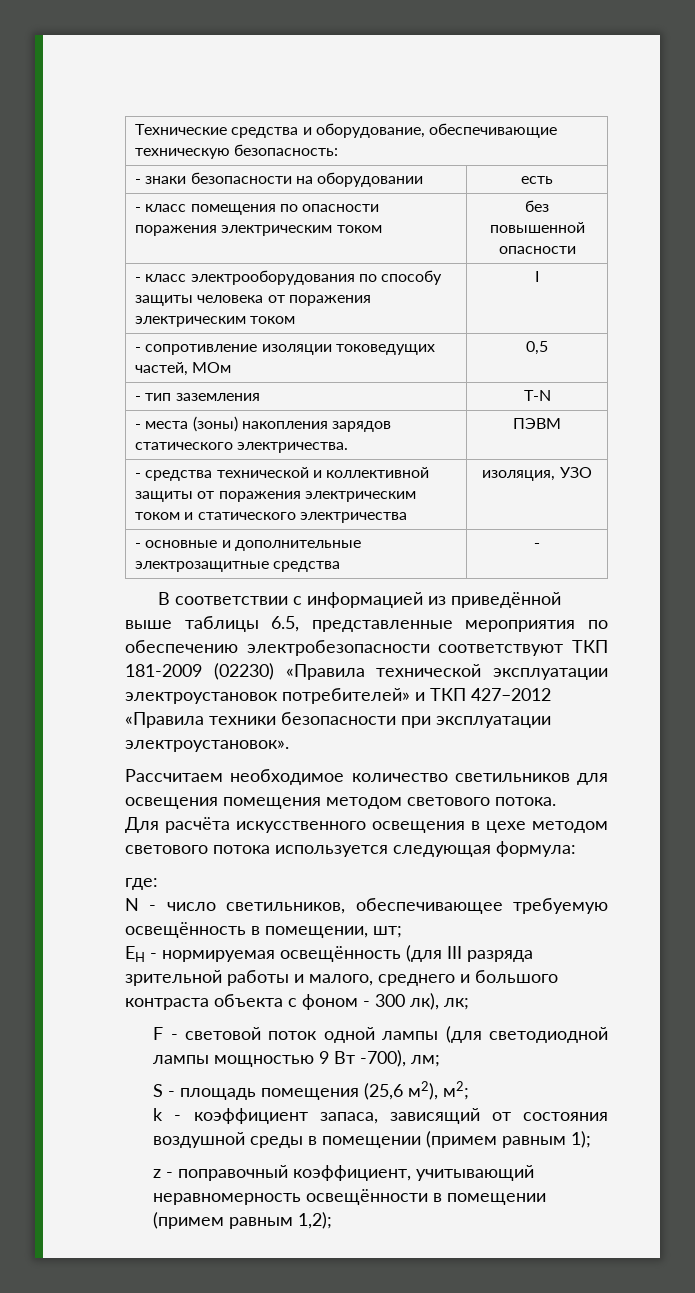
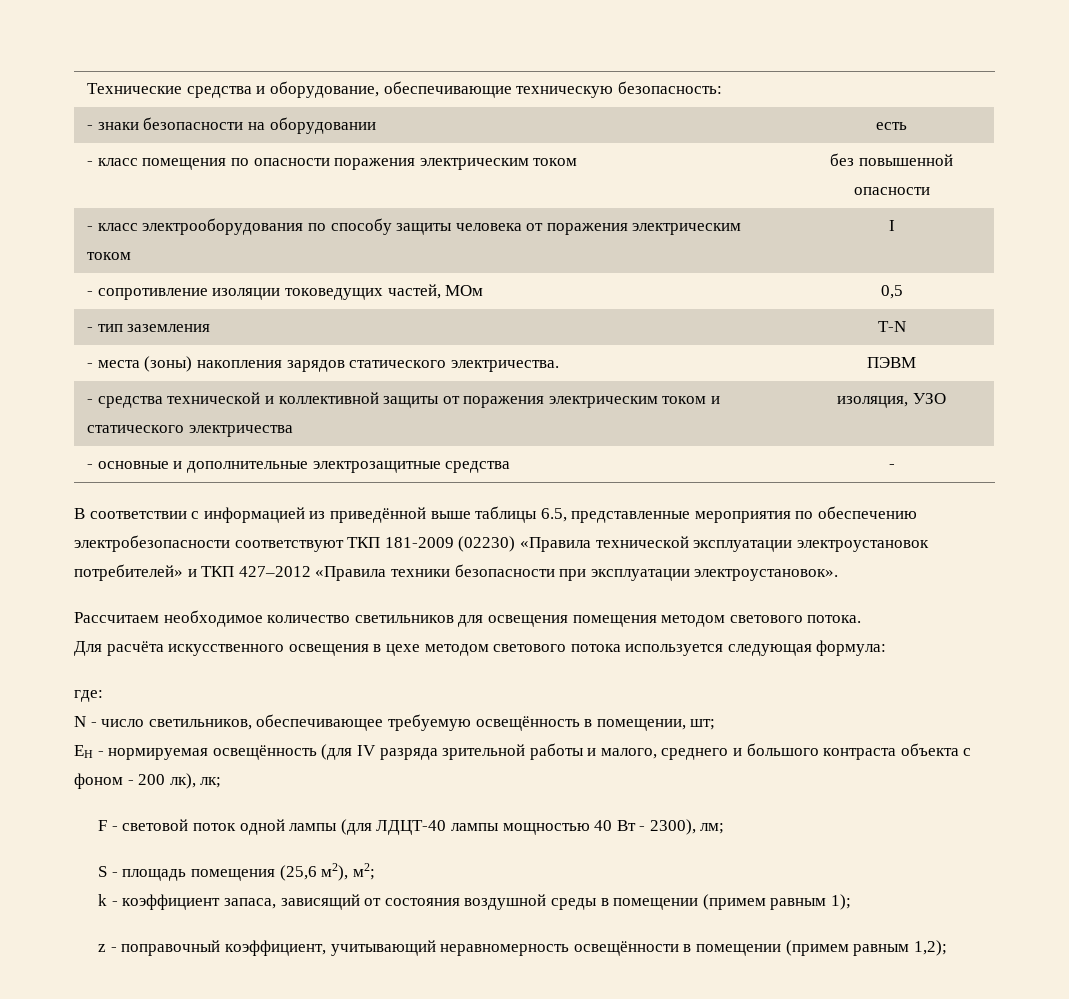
[447,946,462,959] III -> [356,745,376,756] IV
[375,994,405,1007] 300 -> [138,774,166,785] 200
[489,1027,608,1043] светодиодной -> [376,820,447,835] ЛДЦТ-40
[319,1050,407,1067] 9 Вт -700), -> [594,819,696,835] 40 Вт - 2300),

